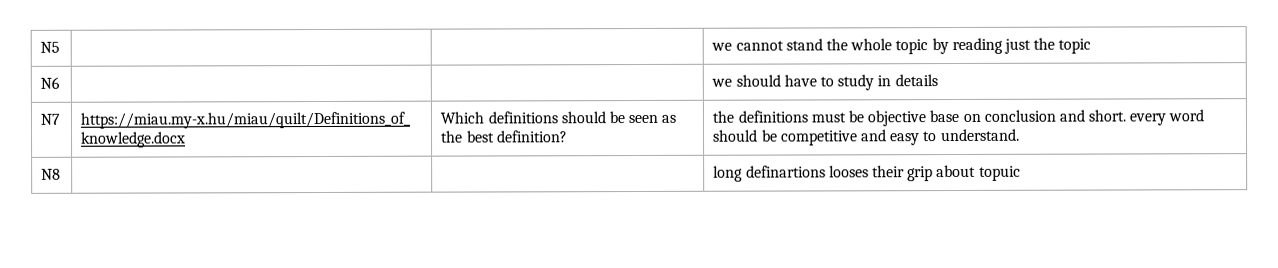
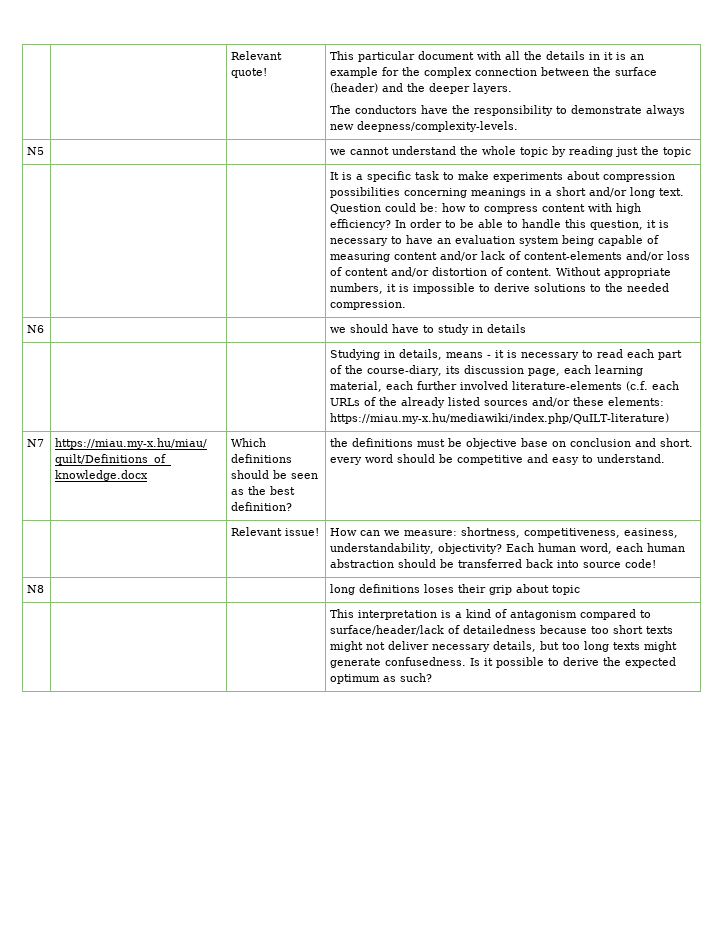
(40, 47) none -> [231,51,283,60] [231,68,268,78] [330,51,645,62] [330,67,658,78] [330,83,513,94] [330,105,686,116] [330,121,519,132] | | Relevant quote! | This particular document with all the details in it is an example for the complex connection between the surface (header) and the deeper layers. // The conductors have the responsibility to demonstrate always new deepness/complexity-levels. //
[785,38,823,51] stand -> [392,146,457,155] understand
(1092, 46) none -> [330,171,676,182] [330,187,685,198] [330,203,642,214] [330,219,670,230] [330,235,660,246] [330,251,691,262] [330,267,672,278] [330,283,670,294] [330,300,407,310] // | | | It is a specific task to make experiments about compression possibilities concerning meanings in a short and/or long text. Question could be: how to compress content with high efficiency? In order to be able to handle this question, it is necessary to have an evaluation system being capable of measuring content and/or lack of content-elements and/or loss of content and/or distortion of content. Without appropriate numbers, it is impossible to derive solutions to the needed compression.
(938, 80) none -> [330,349,683,360] [330,365,644,376] [330,381,680,392] [330,397,665,408] [330,413,670,424] // | | | Studying in details, means - it is necessary to read each part of the course-diary, its discussion page, each learning material, each further involved literature-elements (c.f. each URLs of the already listed sources and/or these elements: https://miau.my-x.hu/mediawiki/index.php/QuILT-literature)
(1020, 135) none -> [231,527,320,536] [330,527,679,538] [330,543,686,554] [330,559,657,568] // | | Relevant issue! | How can we measure: shortness, competitiveness, easiness, understandability, objectivity? Each human word, each human abstraction should be transferred back into source code!
[745,165,869,178] definartions looses -> [359,584,455,593] definitions loses
[978,165,1021,181] topuic -> [552,585,581,595] [330,609,652,620] [330,625,674,635] [330,641,678,652] [330,657,677,668] [330,673,433,684] topic // | | | This interpretation is a kind of antagonism compared to surface/header/lack of detailedness because too short texts might not deliver necessary details, but too long texts might generate confusedness. Is it possible to derive the expected optimum as such?

